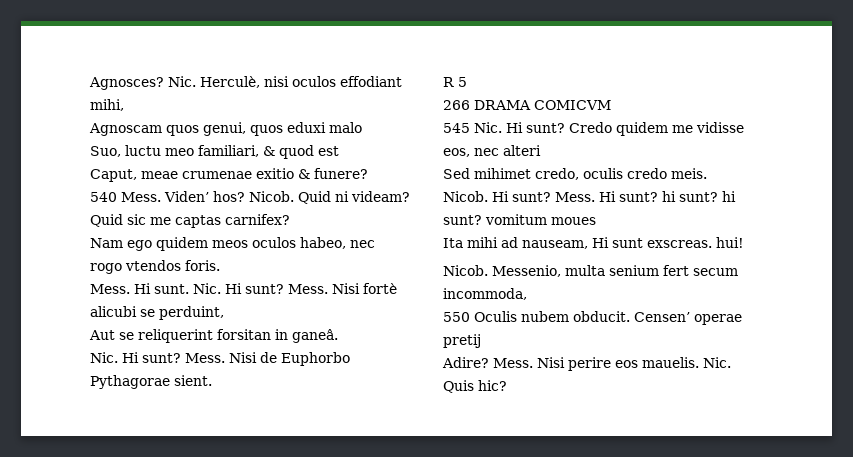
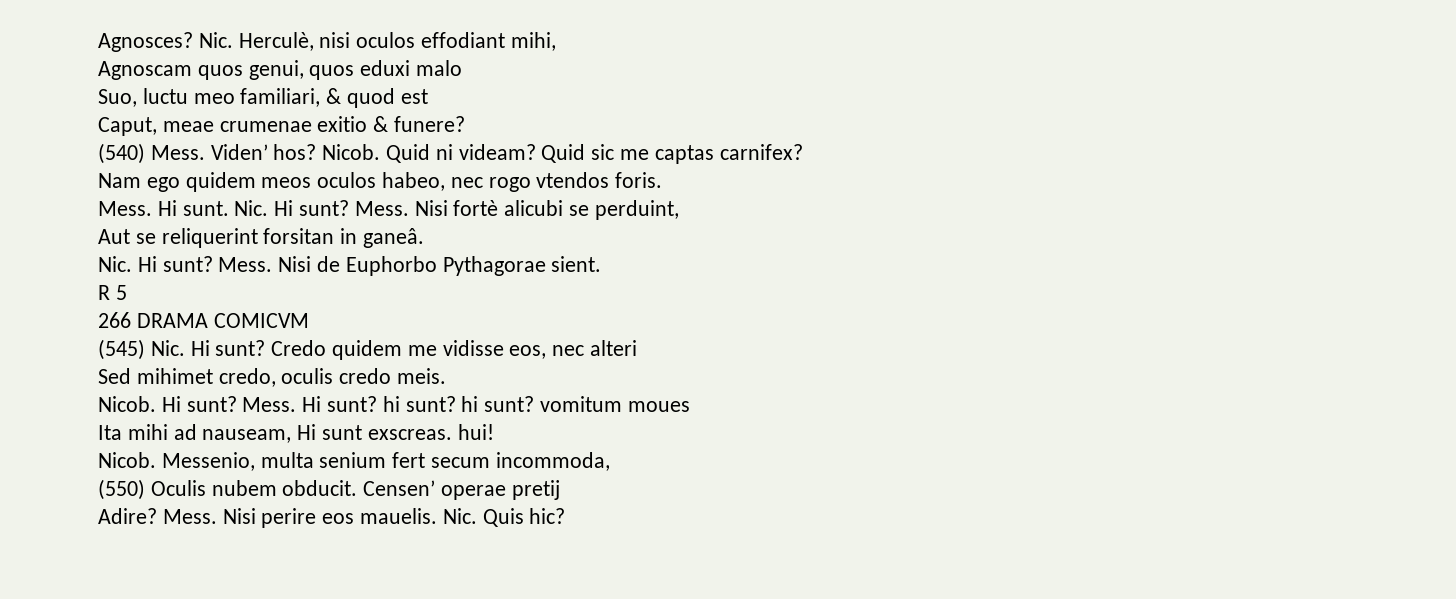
[90,192,117,202] 540 -> [98,143,145,164] (540)
[443,123,470,133] 545 -> [98,339,145,360] (545)
[443,312,470,322] 550 -> [98,479,145,500] (550)

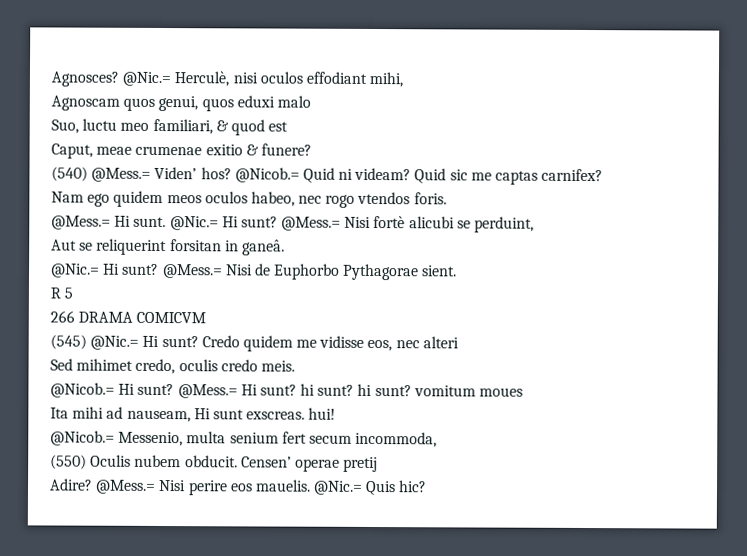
[198,32,233,48] Nic. -> [122,71,172,87] @Nic.=
[150,145,205,160] Mess. -> [91,167,152,182] @Mess.=
[322,144,381,160] Nicob. -> [234,167,300,183] @Nicob.=
[98,201,152,216] Mess. -> [51,215,111,230] @Mess.=
[234,200,409,216] Nic. Hi sunt? Mess. -> [169,216,342,231] @Nic.= Hi sunt? @Mess.=
[98,256,273,272] Nic. Hi sunt? Mess. -> [50,263,223,279] @Nic.= Hi sunt? @Mess.=
[150,340,185,356] Nic. -> [90,335,140,350] @Nic.=
[98,396,297,412] Nicob. Hi sunt? Mess. -> [50,382,238,399] @Nicob.= Hi sunt? @Mess.=
[98,452,156,468] Nicob. -> [50,430,115,446] @Nicob.=
[162,509,217,524] Mess. -> [95,479,157,494] @Mess.=
[442,508,477,524] Nic. -> [313,480,364,495] @Nic.=

